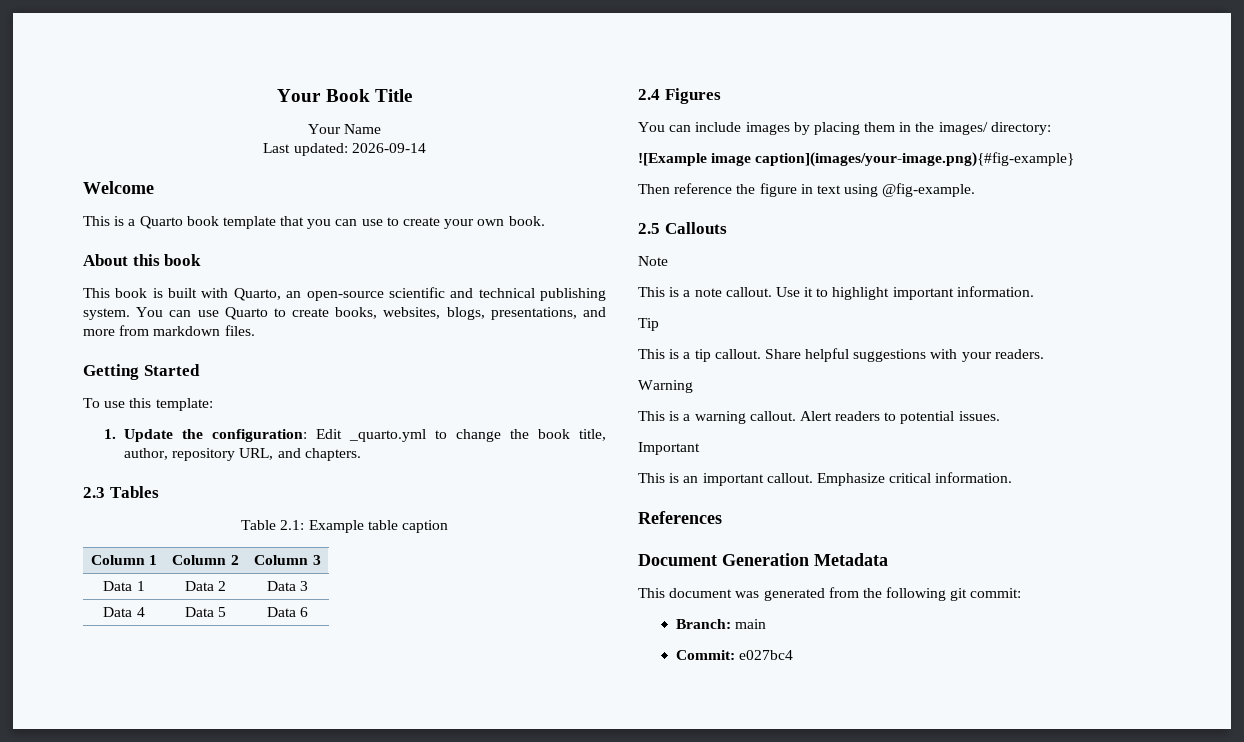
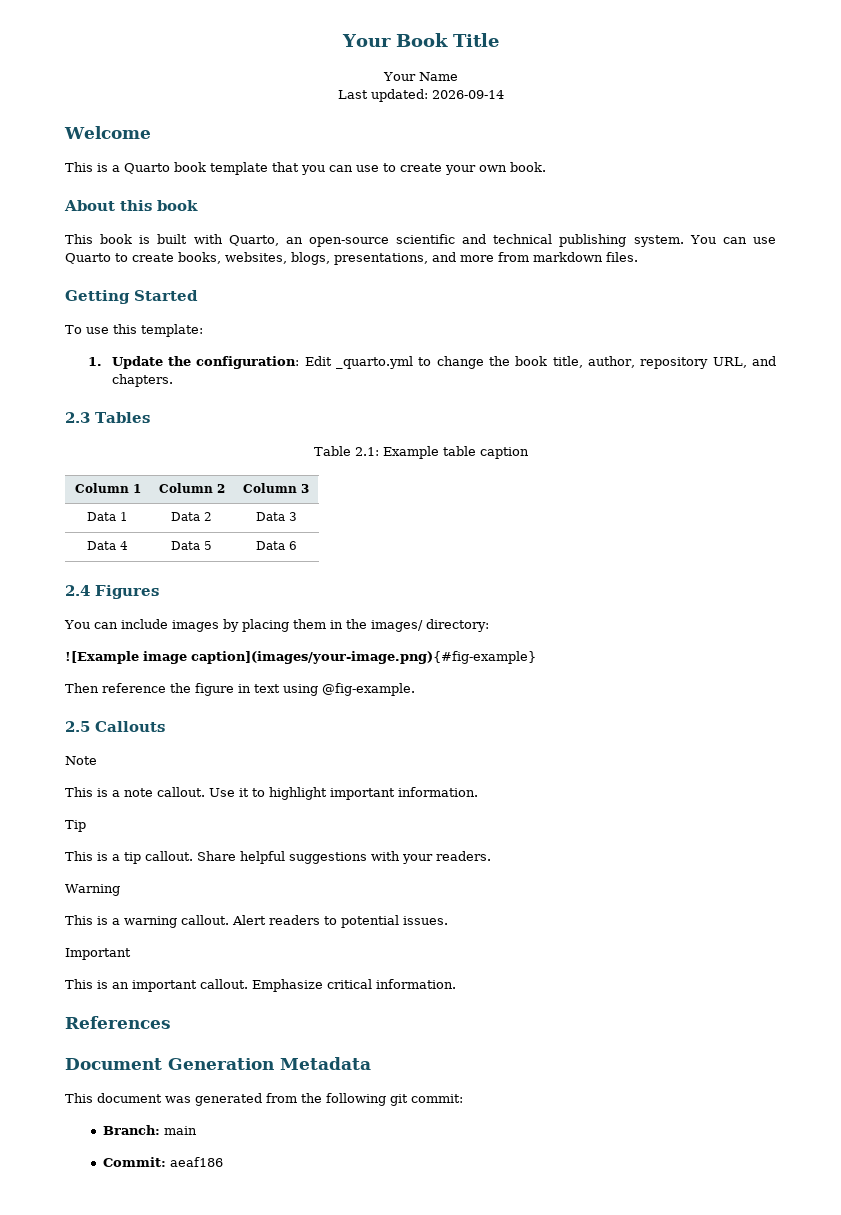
[738,650,793,660] e027bc4 -> [169,1157,223,1167] aeaf186

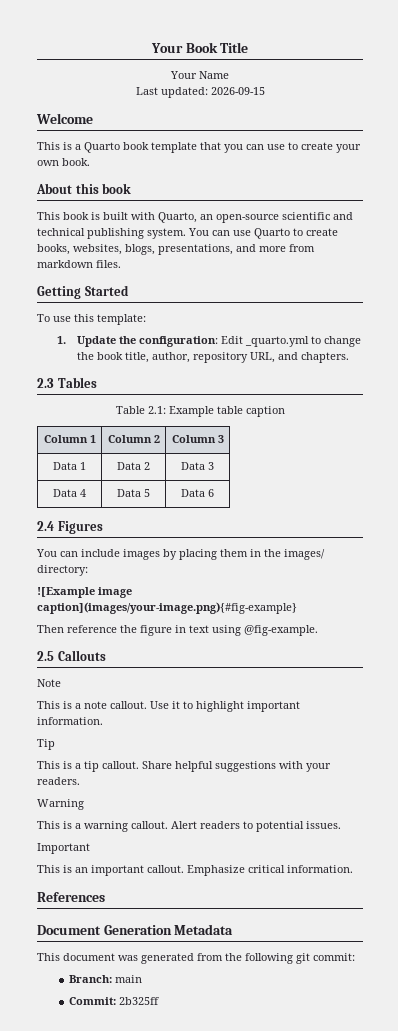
[431,90,504,99] 2026-09-14 -> [210,87,265,95] 2026-09-15
[169,1157,223,1167] aeaf186 -> [119,997,160,1005] 2b325ff

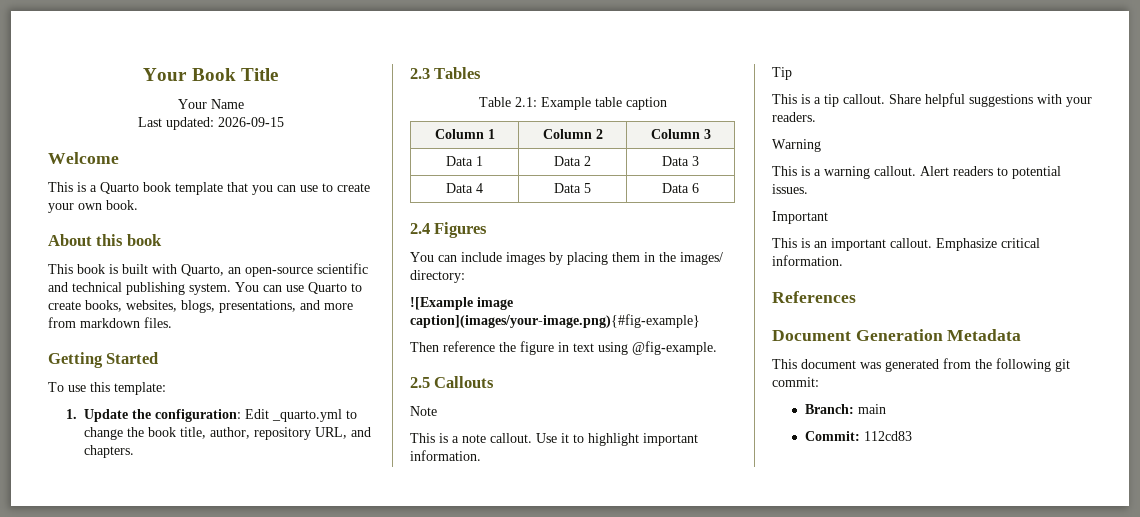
[119,997,160,1005] 2b325ff -> [863,431,912,441] 112cd83

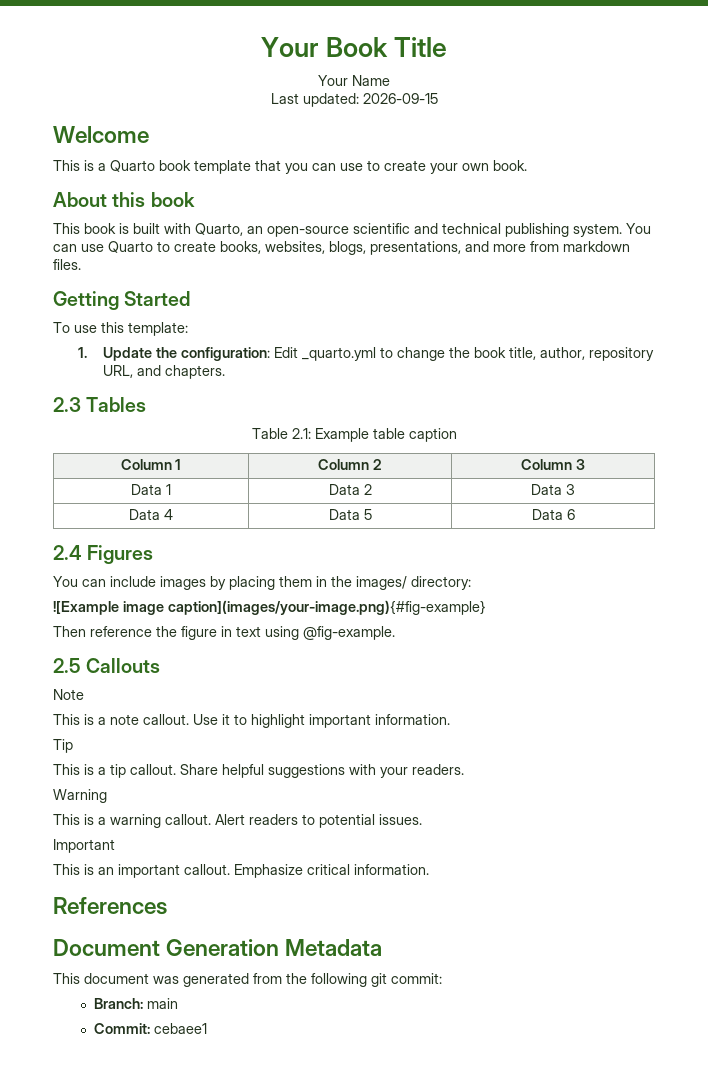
[863,431,912,441] 112cd83 -> [154,1023,208,1034] cebaee1

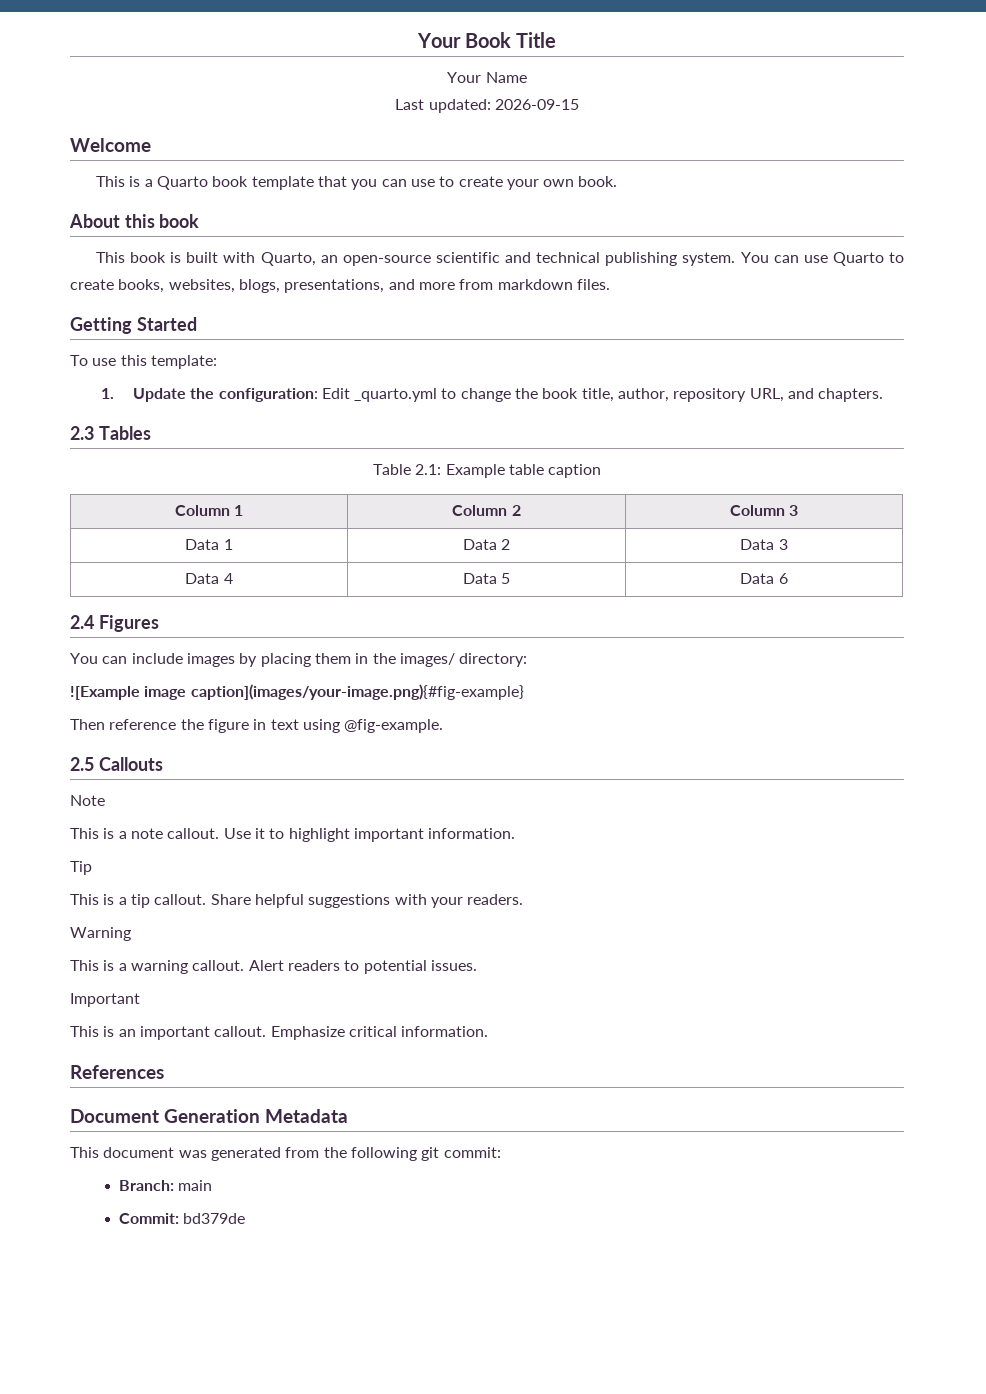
[154,1023,208,1034] cebaee1 -> [183,1213,246,1224] bd379de

